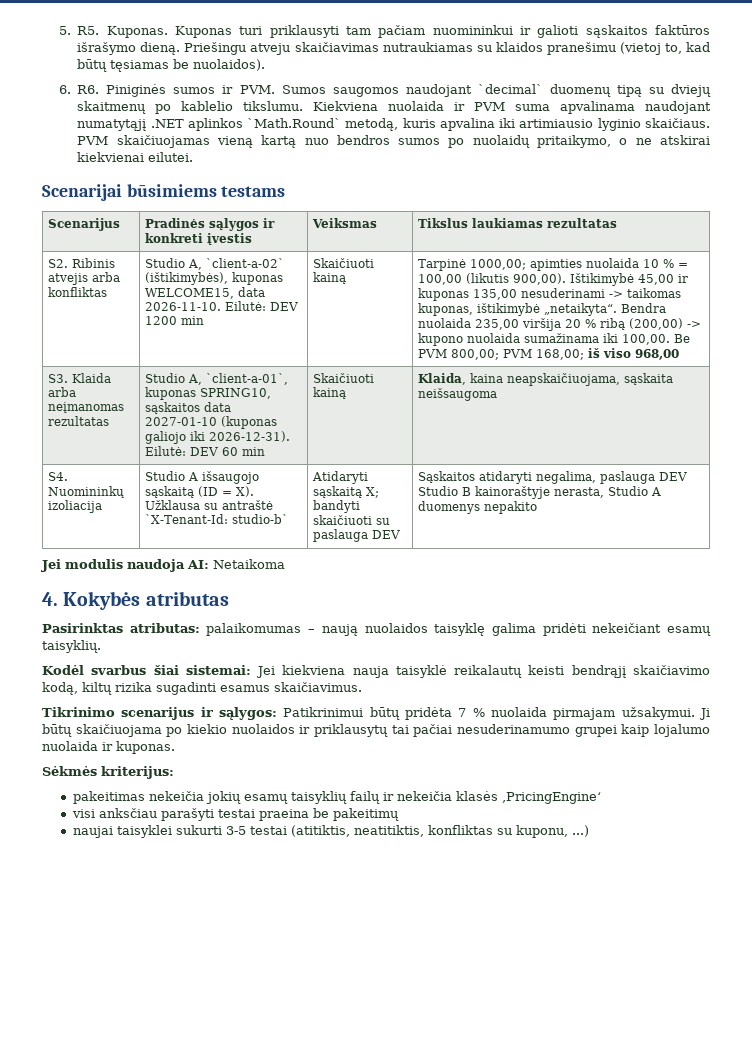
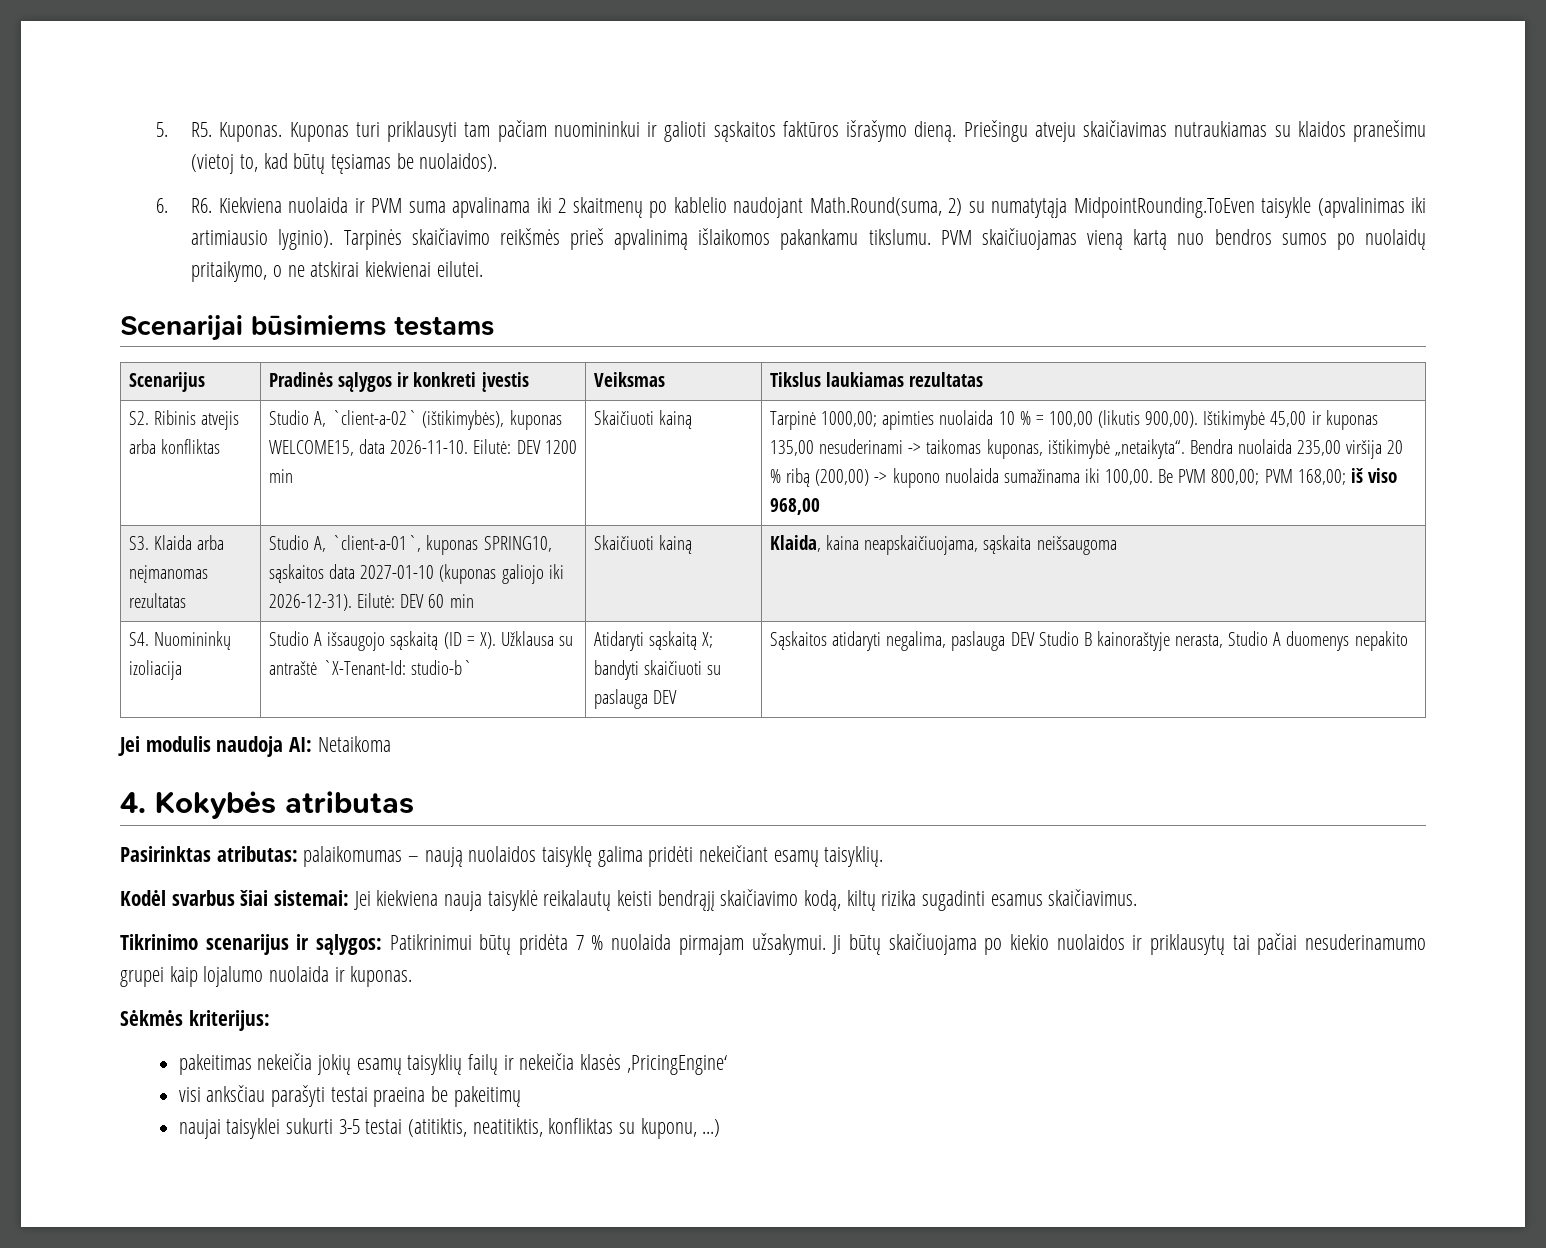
[106,84,711,97] [77,101,304,114] Piniginės sumos ir PVM. Sumos saugomos naudojant `decimal` duomenų tipą su dviejų skaitmenų po kablelio tikslumu. -> (213, 205) none
[645,101,711,114] [77,118,710,131] naudojant numatytąjį .NET aplinkos `Math.Round` metodą, kuris apvalina iki artimiausio lyginio skaičiaus. -> [536,197,1426,218] [191,228,931,250] iki 2 skaitmenų po kablelio naudojant Math.Round(suma, 2) su numatytąja MidpointRounding.ToEven taisykle (apvalinimas iki artimiausio lyginio). Tarpinės skaičiavimo reikšmės prieš apvalinimą išlaikomos pakankamu tikslumu.

